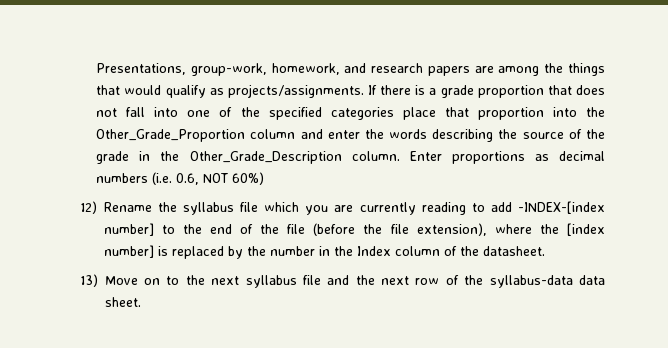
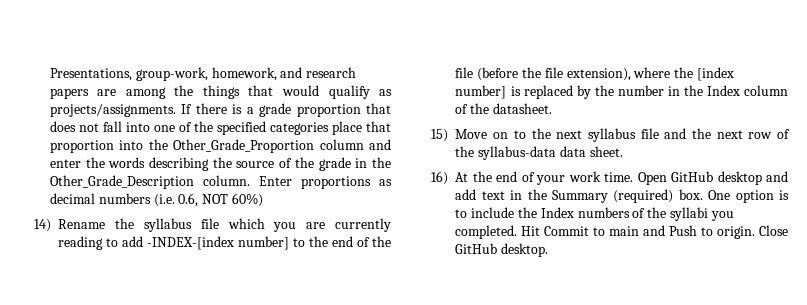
[79,201,97,214] 12) -> [34,219,52,232] 14)
[79,274,98,287] 13) -> [431,129,449,142] 15)
(141, 302) none -> [431,171,788,185] [455,189,789,203] [455,207,734,221] [455,225,788,239] [455,243,549,257] // 16) At the end of your work time. Open GitHub desktop and add text in the Summary (required) box. One option is to include the Index numbers of the syllabi you completed. Hit Commit to main and Push to origin. Close GitHub desktop.

